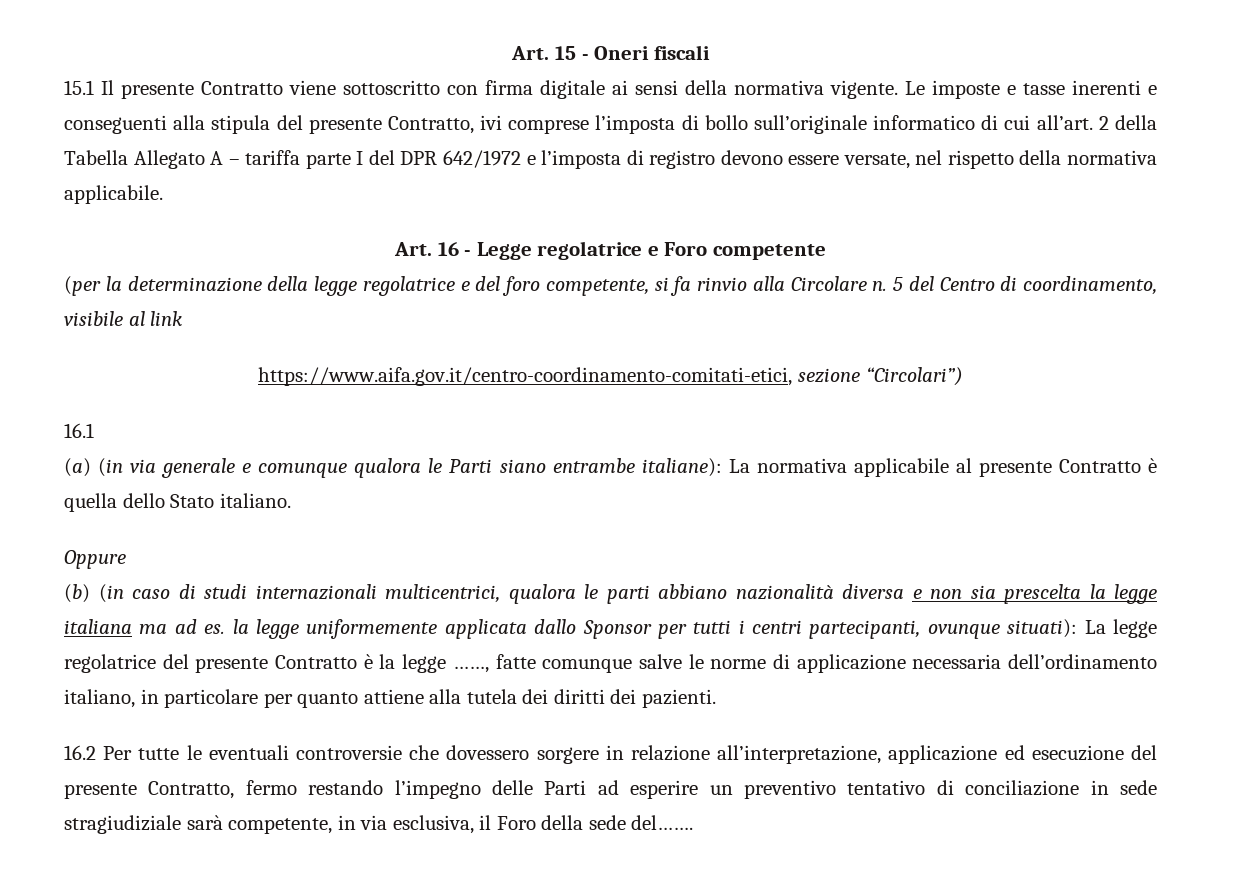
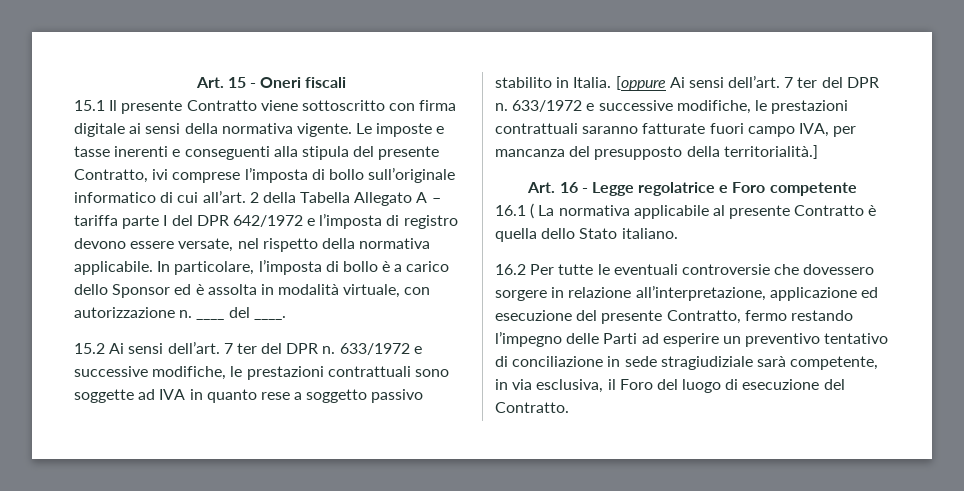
(163, 194) none -> [157,259,450,275] [74,284,431,298] [74,307,193,318] [196,318,225,320] [228,307,286,320] [74,341,422,355] [74,366,449,380] [74,389,424,403] [495,75,879,91] [495,100,849,114] [495,123,857,137] [495,145,818,160] In particolare, l’imposta di bollo è a carico dello Sponsor ed è assolta in modalità virtuale, con autorizzazione n. ____ del ____. // 15.2 Ai sensi dell’art. 7 ter del DPR n. 633/1972 e successive modifiche, le prestazioni contrattuali sono soggette ad IVA in quanto rese a soggetto passivo stabilito in Italia. [oppure Ai sensi dell’art. 7 ter del DPR n. 633/1972 e successive modifiche, le prestazioni contrattuali saranno fatturate fuori campo IVA, per mancanza del presupposto della territorialità.]
[64,276,1157,296] [64,311,183,326] [258,367,963,386] [64,423,94,438] [64,458,722,478] (per la determinazione della legge regolatrice e del foro competente, si fa rinvio alla Circolare n. 5 del Centro di coordinamento, visibile al link // https://www.aifa.gov.it/centro-coordinamento-comitati-etici, sezione “Circolari”) // 16.1 // (a) (in via generale e comunque qualora le Parti siano entrambe italiane): -> [495,203,535,219] 16.1 (
[64,550,126,569] [64,584,1157,604] [64,619,1158,639] [64,654,1157,673] [64,689,716,708] // Oppure // (b) (in caso di studi internazionali multicentrici, qualora le parti abbiano nazionalità diversa e non sia prescelta la legge italiana ma ad es. la legge uniformemente applicata dallo Sponsor per tutti i centri partecipanti, ovunque situati): La legge regolatrice del presente Contratto è la legge ……, fatte comunque salve le norme di applicazione necessaria dell’ordinamento italiano, in particolare per quanto attiene alla tutela dei diritti dei pazienti. -> (678, 233) none
[541,815,694,830] della sede del……. -> [656,379,845,393] [495,402,569,413] del luogo di esecuzione del Contratto.

